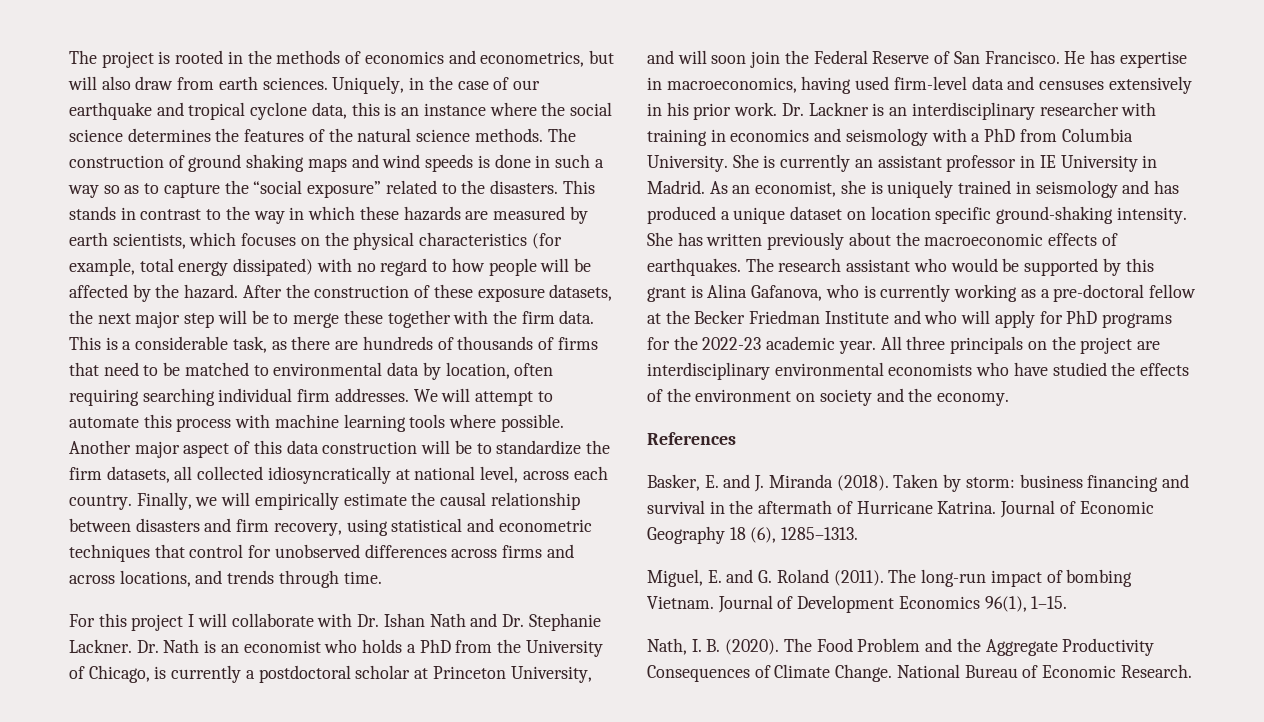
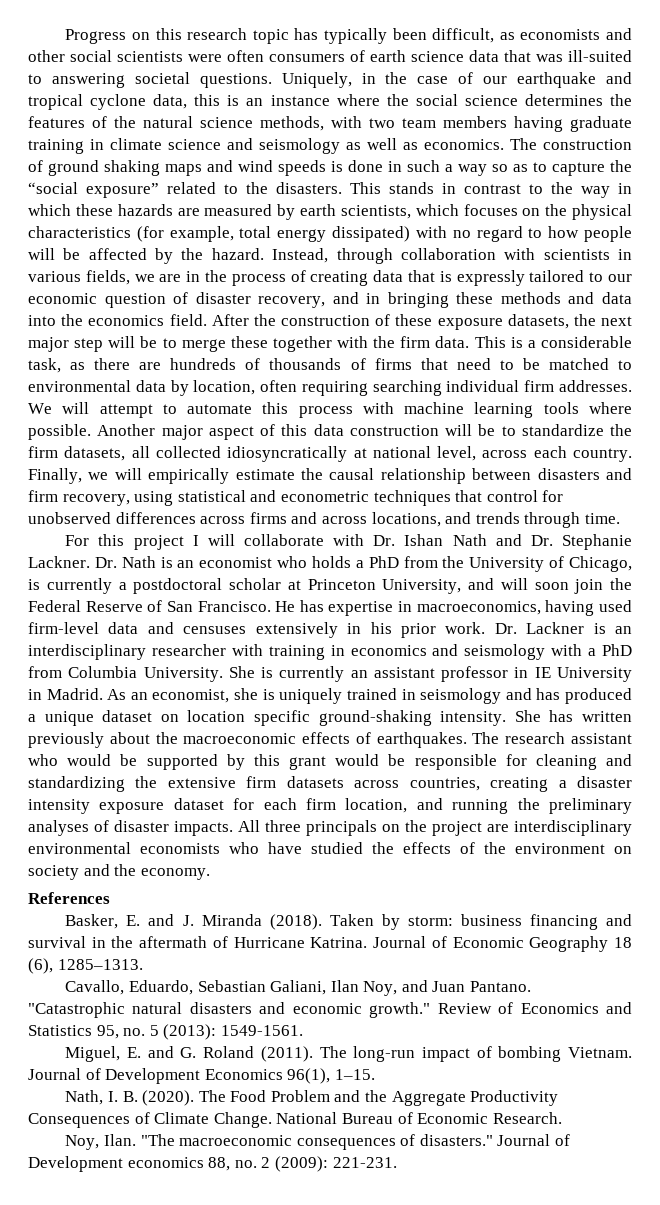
[69,50,614,68] [68,76,328,90] The project is rooted in the methods of economics and econometrics, but will also draw from earth sciences. -> [65,28,633,44] [28,50,632,62] [28,72,272,88] Progress on this research topic has typically been difficult, as economists and other social scientists were often consumers of earth science data that was ill-suited to answering societal questions.
[474,128,543,142] methods. -> [260,116,632,132] [28,138,504,154] methods, with two team members having graduate training in climate science and seismology as well as economics.
(239, 291) none -> [272,248,632,264] [28,270,632,286] [28,292,632,308] [28,314,207,326] Instead, through collaboration with scientists in various fields, we are in the process of creating data that is expressly tailored to our economic question of disaster recovery, and in bringing these methods and data into the economics field.
[690,284,1196,302] [647,310,1172,328] [647,336,876,354] is Alina Gafanova, who is currently working as a pre-doctoral fellow at the Becker Friedman Institute and who will apply for PhD programs for the 2022-23 academic year. -> [335,754,632,770] [28,776,632,792] [28,798,632,814] [28,820,233,836] would be responsible for cleaning and standardizing the extensive firm datasets across countries, creating a disaster intensity exposure dataset for each firm location, and running the preliminary analyses of disaster impacts.
(859, 533) none -> [65,980,532,996] [28,1002,633,1018] [28,1024,303,1040] // Cavallo, Eduardo, Sebastian Galiani, Ilan Noy, and Juan Pantano. "Catastrophic natural disasters and economic growth." Review of Economics and Statistics 95, no. 5 (2013): 1549-1561.
(1192, 671) none -> [65,1134,571,1150] [28,1156,397,1172] // Noy, Ilan. "The macroeconomic consequences of disasters." Journal of Development economics 88, no. 2 (2009): 221-231.

